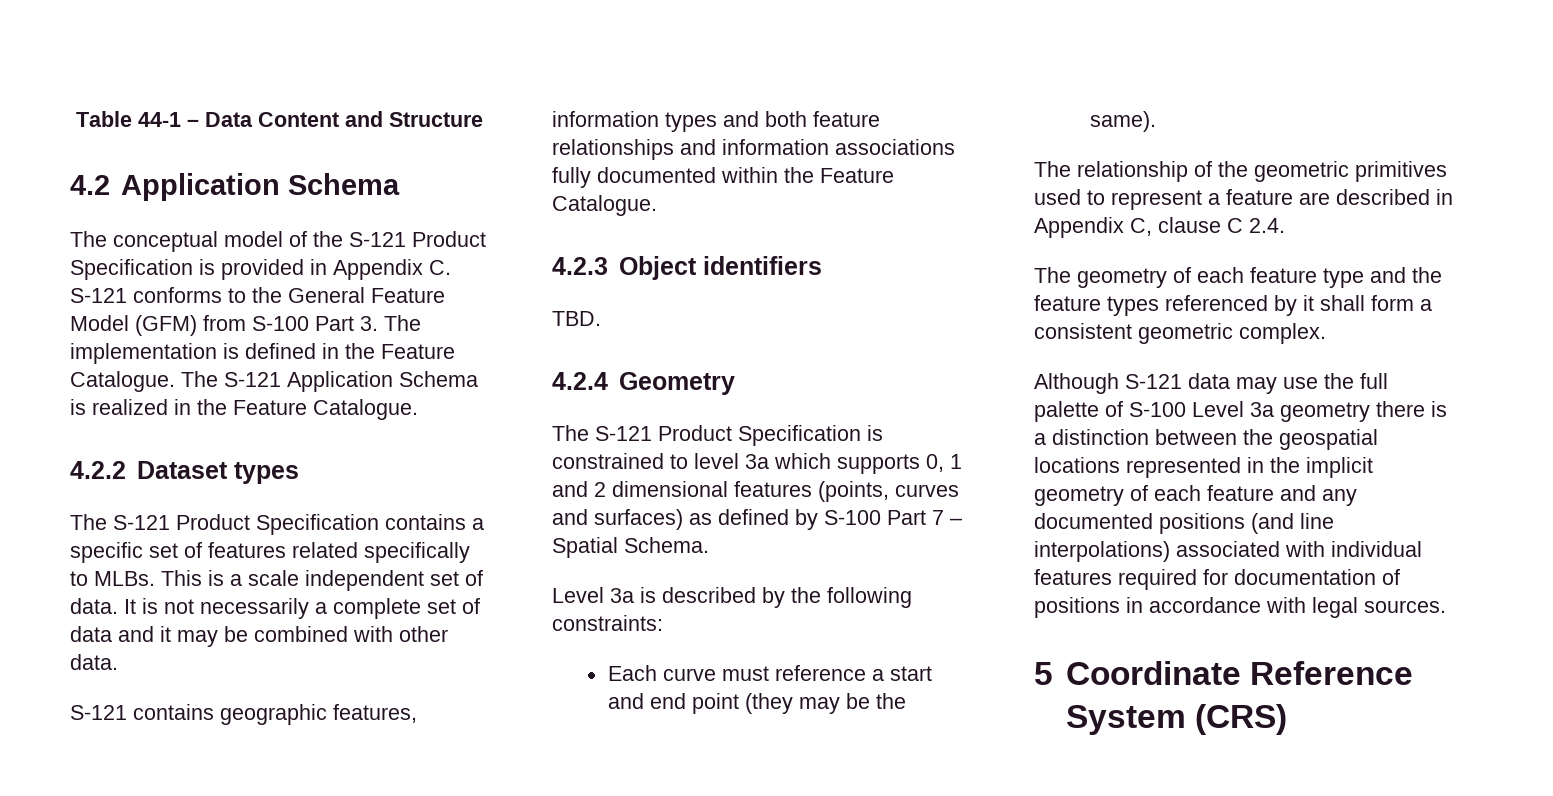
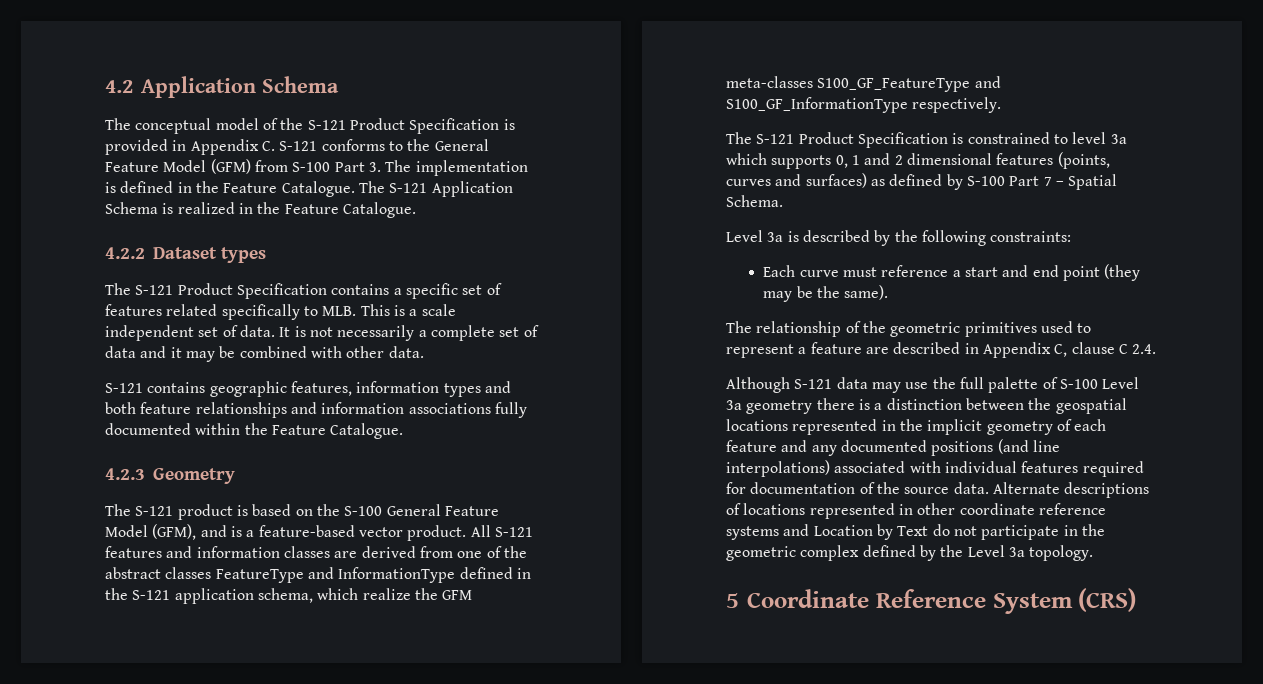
[76,111,483,127] Table 44-1 – Data Content and Structure // -> (105, 86) none
[94,571,155,586] MLBs. -> [322,306,357,316] MLB.
[618,256,822,280] [552,311,601,326] [552,372,735,395] Object identifiers // TBD. // 4.2.4 Geometry -> [153,468,235,484] [105,504,499,520] [105,524,533,541] [105,546,527,558] [105,567,531,583] [105,588,473,604] [726,76,1001,92] [726,97,1002,113] Geometry // The S-121 product is based on the S-100 General Feature Model (GFM), and is a feature-based vector product. All S-121 features and information classes are derived from one of the abstract classes FeatureType and InformationType defined in the S-121 application schema, which realize the GFM meta-classes S100_GF_FeatureType and S100_GF_InformationType respectively.
[1034,267,1442,288] [1034,295,1432,316] [1034,323,1326,344] // The geometry of each feature type and the feature types referenced by it shall form a consistent geometric complex. -> (1157, 349) none
[1034,597,1446,618] positions in accordance with legal sources. -> [876,482,1150,498] [726,503,1106,519] [726,524,1105,540] [726,545,1094,561] the source data. Alternate descriptions of locations represented in other coordinate reference systems and Location by Text do not participate in the geometric complex defined by the Level 3a topology.

